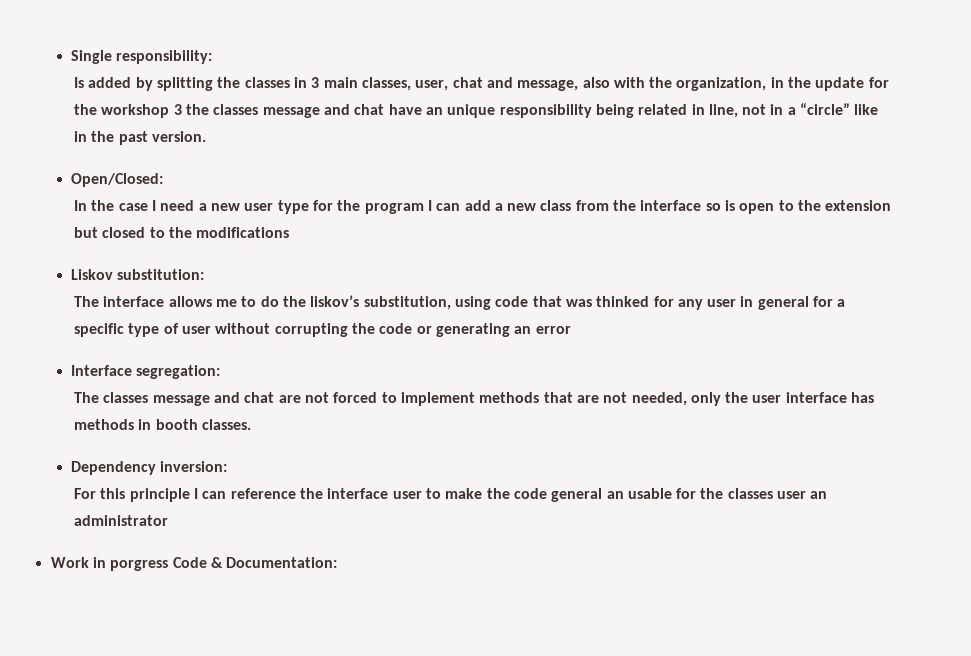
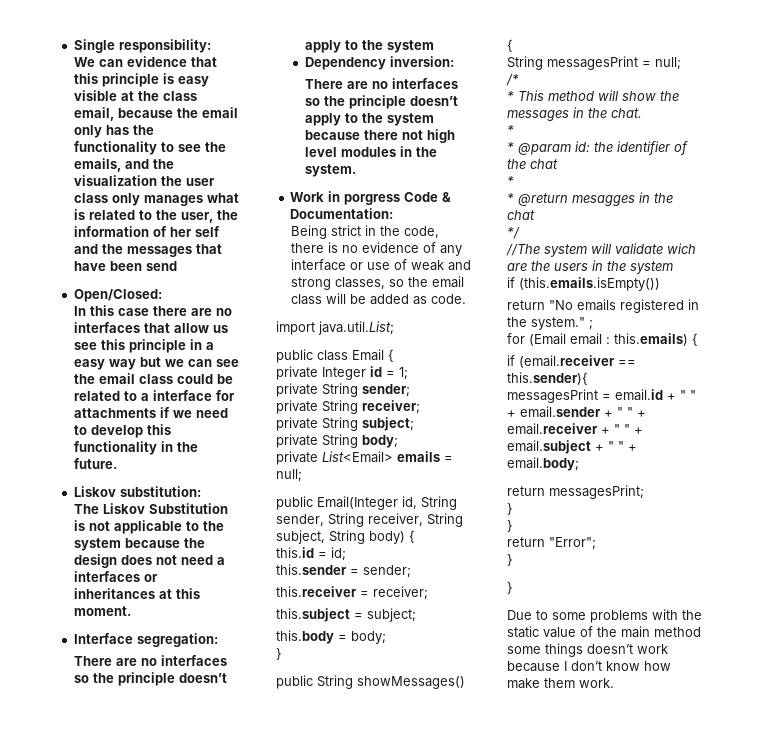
[74,77,889,91] [74,103,879,118] [74,131,207,145] [71,173,164,187] [74,200,892,214] [74,227,290,238] [71,269,205,280] [74,295,846,310] [74,323,571,337] [71,365,221,379] [74,392,875,406] [74,419,252,430] [71,461,228,475] [74,488,828,502] [74,515,169,526] Is added by splitting the classes in 3 main classes, user, chat and message, also with the organization, in the update for the workshop 3 the classes message and chat have an unique responsibility being related in line, not in a “circle” like in the past version. // Open/Closed: // In the case I need a new user type for the program I can add a new class from the interface so is open to the extension but closed to the modifications // Liskov substitution: // The interface allows me to do the liskov’s substitution, using code that was thinked for any user in general for a specific type of user without corrupting the code or generating an error // Interface segregation: // The classes message and chat are not forced to implement methods that are not needed, only the user interface has methods in booth classes. // Dependency inversion: // For this principle I can reference the interface user to make the code general an usable for the classes user an administrator -> [74,56,218,67] [74,73,210,87] [74,90,198,101] [74,107,239,121] [74,125,155,138] [74,141,227,155] [74,158,175,172] [74,175,216,186] [74,193,240,206] [74,209,239,223] [74,226,221,237] [74,244,223,257] [74,261,178,271] [73,289,162,302] [74,305,233,316] [74,322,229,333] [74,339,215,353] [74,357,240,370] [74,373,234,384] [74,390,236,401] [74,407,229,418] [74,424,172,438] [74,441,199,455] [74,458,118,469] [73,486,201,497] [74,503,229,514] [74,520,225,534] [74,538,206,551] [74,554,226,568] [74,571,159,582] [74,588,201,599] [74,606,132,616] [73,633,218,647] [74,655,228,666] [74,672,228,686] [305,40,435,53] [304,56,454,70] [305,78,459,89] [305,95,459,109] [305,113,435,126] [305,129,456,143] [305,146,438,157] [305,164,357,177] We can evidence that this principle is easy visible at the class email, because the email only has the functionality to see the emails, and the visualization the user class only manages what is related to the user, the information of her self and the messages that have been send // Open/Closed: // In this case there are no interfaces that allow us see this principle in a easy way but we can see the email class could be related to a interface for attachments if we need to develop this functionality in the future. // Liskov substitution: // The Liskov Substitution is not applicable to the system because the design does not need a interfaces or inheritances at this moment. // Interface segregation: // There are no interfaces so the principle doesn’t apply to the system // Dependency inversion: // There are no interfaces so the principle doesn’t apply to the system because there not high level modules in the system.
(338, 562) none -> [290,225,439,239] [290,242,462,256] [290,259,471,271] [290,276,464,290] [290,293,466,305] [276,321,394,335] [276,349,394,363] [276,366,408,380] [276,383,410,397] [276,400,420,414] [276,417,414,431] [276,434,398,448] [276,451,453,465] [276,469,302,482] [276,496,457,510] [276,513,463,527] [276,530,415,544] [276,547,346,561] [276,564,411,578] [276,586,428,600] [276,608,416,622] [276,630,386,644] [276,648,282,660] [276,675,465,689] [507,39,513,52] [507,56,681,70] [506,74,519,86] [507,90,679,101] [507,107,642,121] [507,125,514,135] [507,141,688,155] [507,159,558,169] [507,176,514,186] [507,192,673,206] [507,210,535,220] [507,227,520,239] [506,243,696,257] [507,260,673,274] [507,277,660,291] [507,299,699,313] [507,317,593,330] [507,333,698,346] [507,355,636,368] [507,372,588,385] [507,389,696,403] [507,406,646,418] [507,423,643,435] [507,440,637,454] [507,457,579,471] [507,485,644,499] [507,503,513,515] [507,520,513,532] [507,537,596,550] [507,554,513,566] [507,582,513,594] [507,609,702,623] [507,626,701,638] [507,643,668,657] [507,661,671,672] [507,678,614,689] // Being strict in the code, there is no evidence of any interface or use of weak and strong classes, so the email class will be added as code. // import java.util.List; // public class Email { // private Integer id = 1; // private String sender; // private String receiver; // private String subject; // private String body; // private List<Email> emails = null; // public Email(Integer id, String sender, String receiver, String subject, String body) { // this.id = id; // this.sender = sender; // this.receiver = receiver; // this.subject = subject; // this.body = body; // } // public String showMessages() { // String messagesPrint = null; // /* // * This method will show the messages in the chat. // * // * @param id: the identifier of the chat // * // * @return mesagges in the chat // */ // //The system will validate wich are the users in the system // if (this.emails.isEmpty()) // return "No emails registered in the system." ; // for (Email email : this.emails) { // if (email.receiver == this.sender){ // messagesPrint = email.id + " " + email.sender + " " + email.receiver + " " + email.subject + " " + email.body; // return messagesPrint; // } // } // return "Error"; // } // } // Due to some problems with the static value of the main method some things doesn’t work because I don’t know how make them work.

